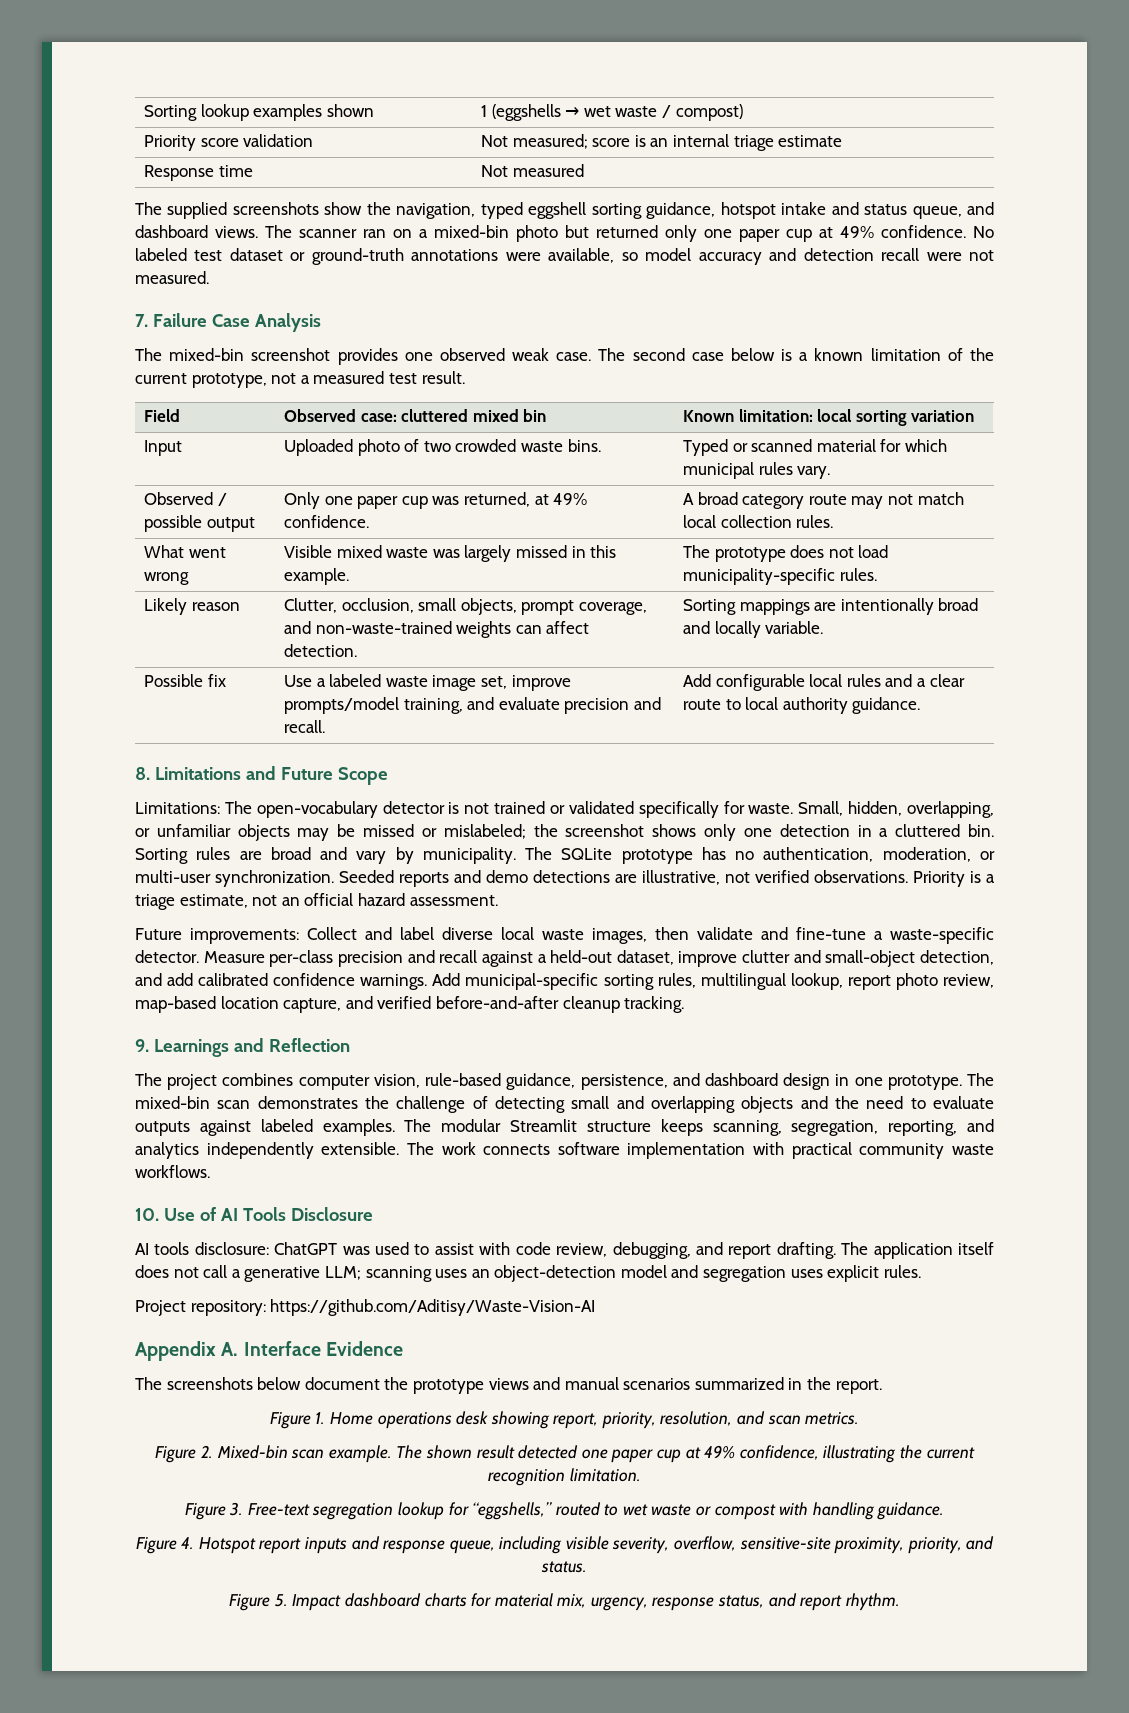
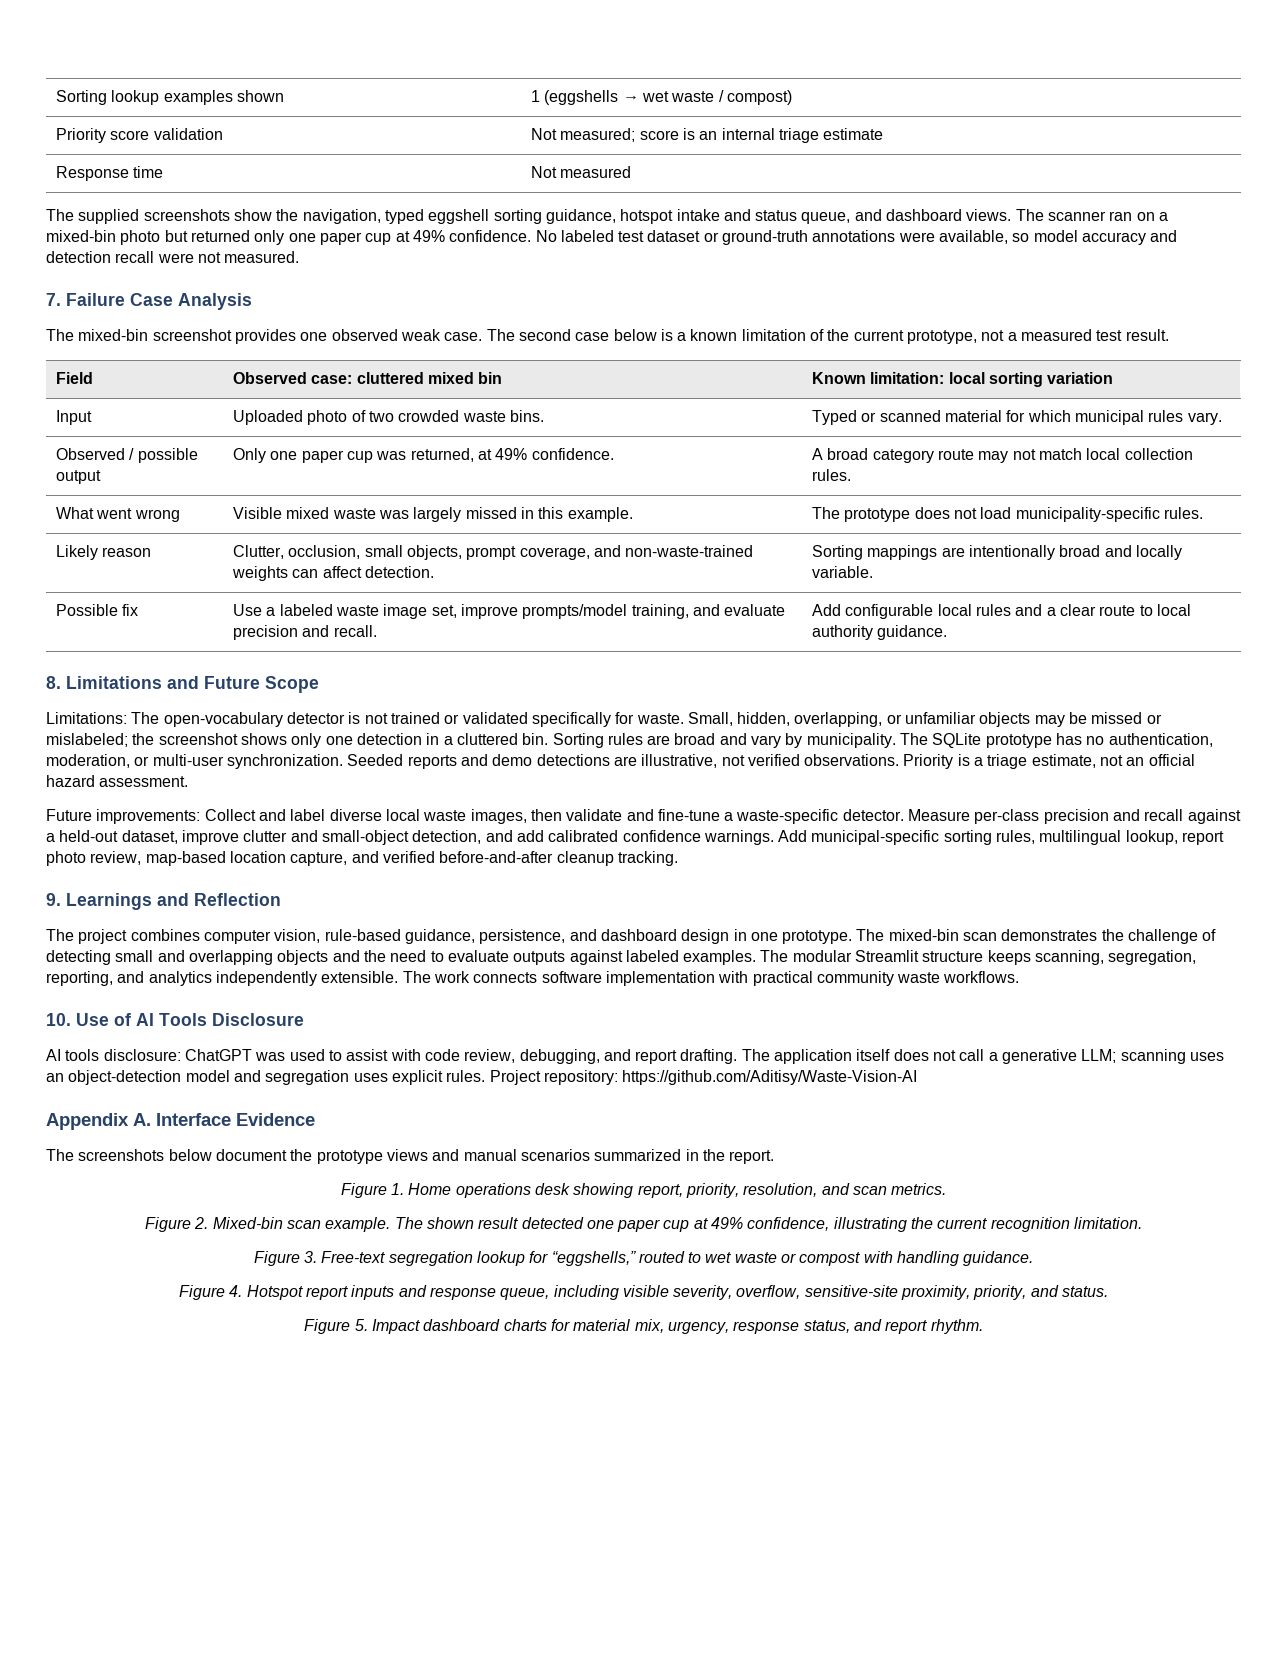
(921, 1271) // -> (486, 1076) none

